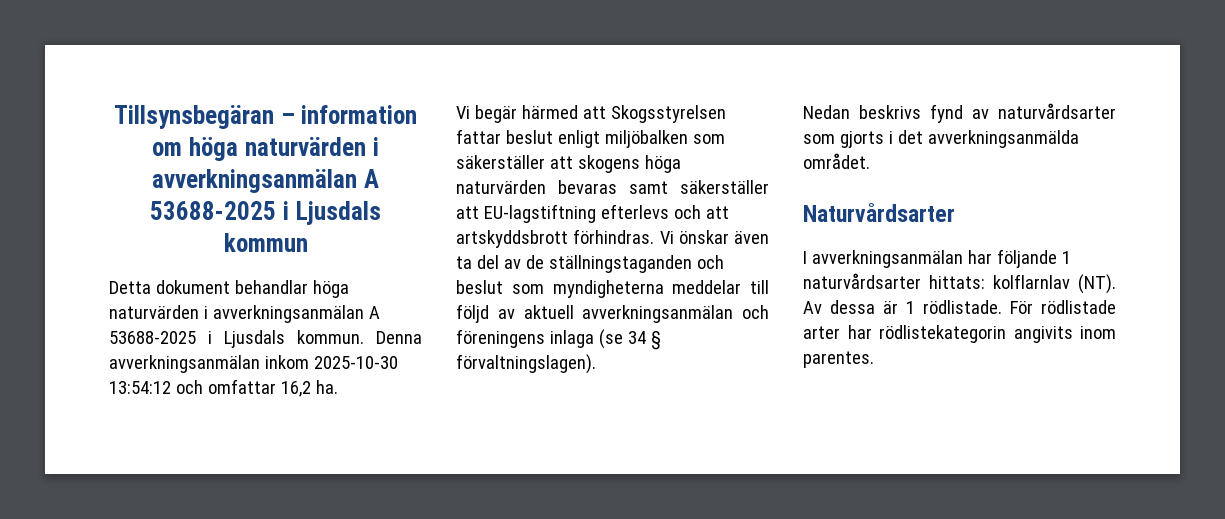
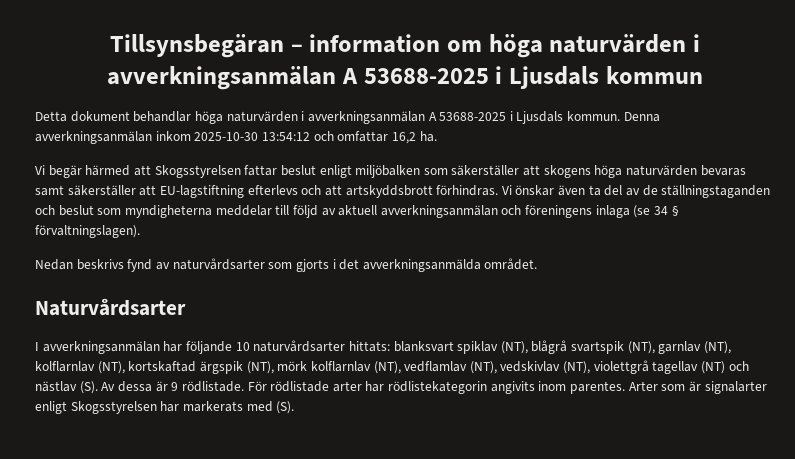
[1061,251,1071,264] 1 -> [235,342,250,351] 10
[993,274,1116,294] kolflarnlav (NT). -> [393,340,732,354] [35,360,749,374] [35,381,98,394] blanksvart spiklav (NT), blågrå svartspik (NT), garnlav (NT), kolflarnlav (NT), kortskaftad ärgspik (NT), mörk kolflarnlav (NT), vedflamlav (NT), vedskivlav (NT), violettgrå tagellav (NT) och nästlav (S).
[906,301,915,314] 1 -> [171,382,179,391] 9
(874, 359) none -> [628,381,767,394] [35,401,295,414] Arter som är signalarter enligt Skogsstyrelsen har markerats med (S).

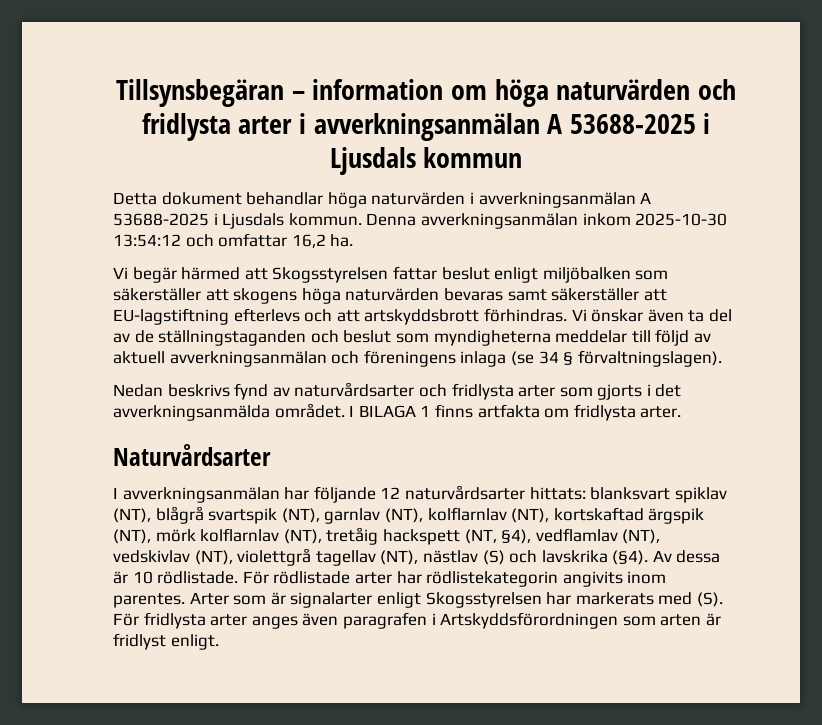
(687, 43) none -> [697,79,736,100] [141,113,293,141] och fridlysta arter
(265, 264) none -> [418,383,556,400] och fridlysta arter
(538, 264) none -> [349,404,682,421] I BILAGA 1 finns artfakta om fridlysta arter.
[235,342,250,351] 10 -> [380,487,401,499] 12
(401, 367) none -> [326,527,532,545] tretåig hackspett (NT, §4),
[701,361,749,374] [35,381,98,394] (NT) och nästlav (S). -> [380,550,649,565] (NT), nästlav (S) och lavskrika (§4).
[171,382,179,391] 9 -> [132,571,153,584] 10
(295, 407) none -> [113,612,721,629] [113,633,219,650] För fridlysta arter anges även paragrafen i Artskyddsförordningen som arten är fridlyst enligt.

